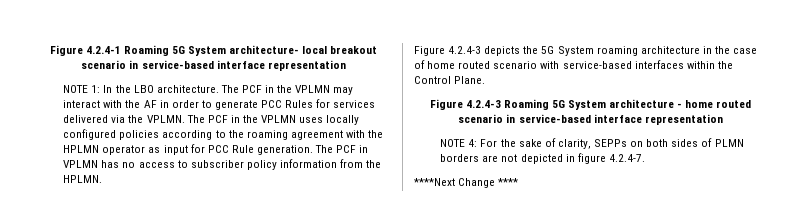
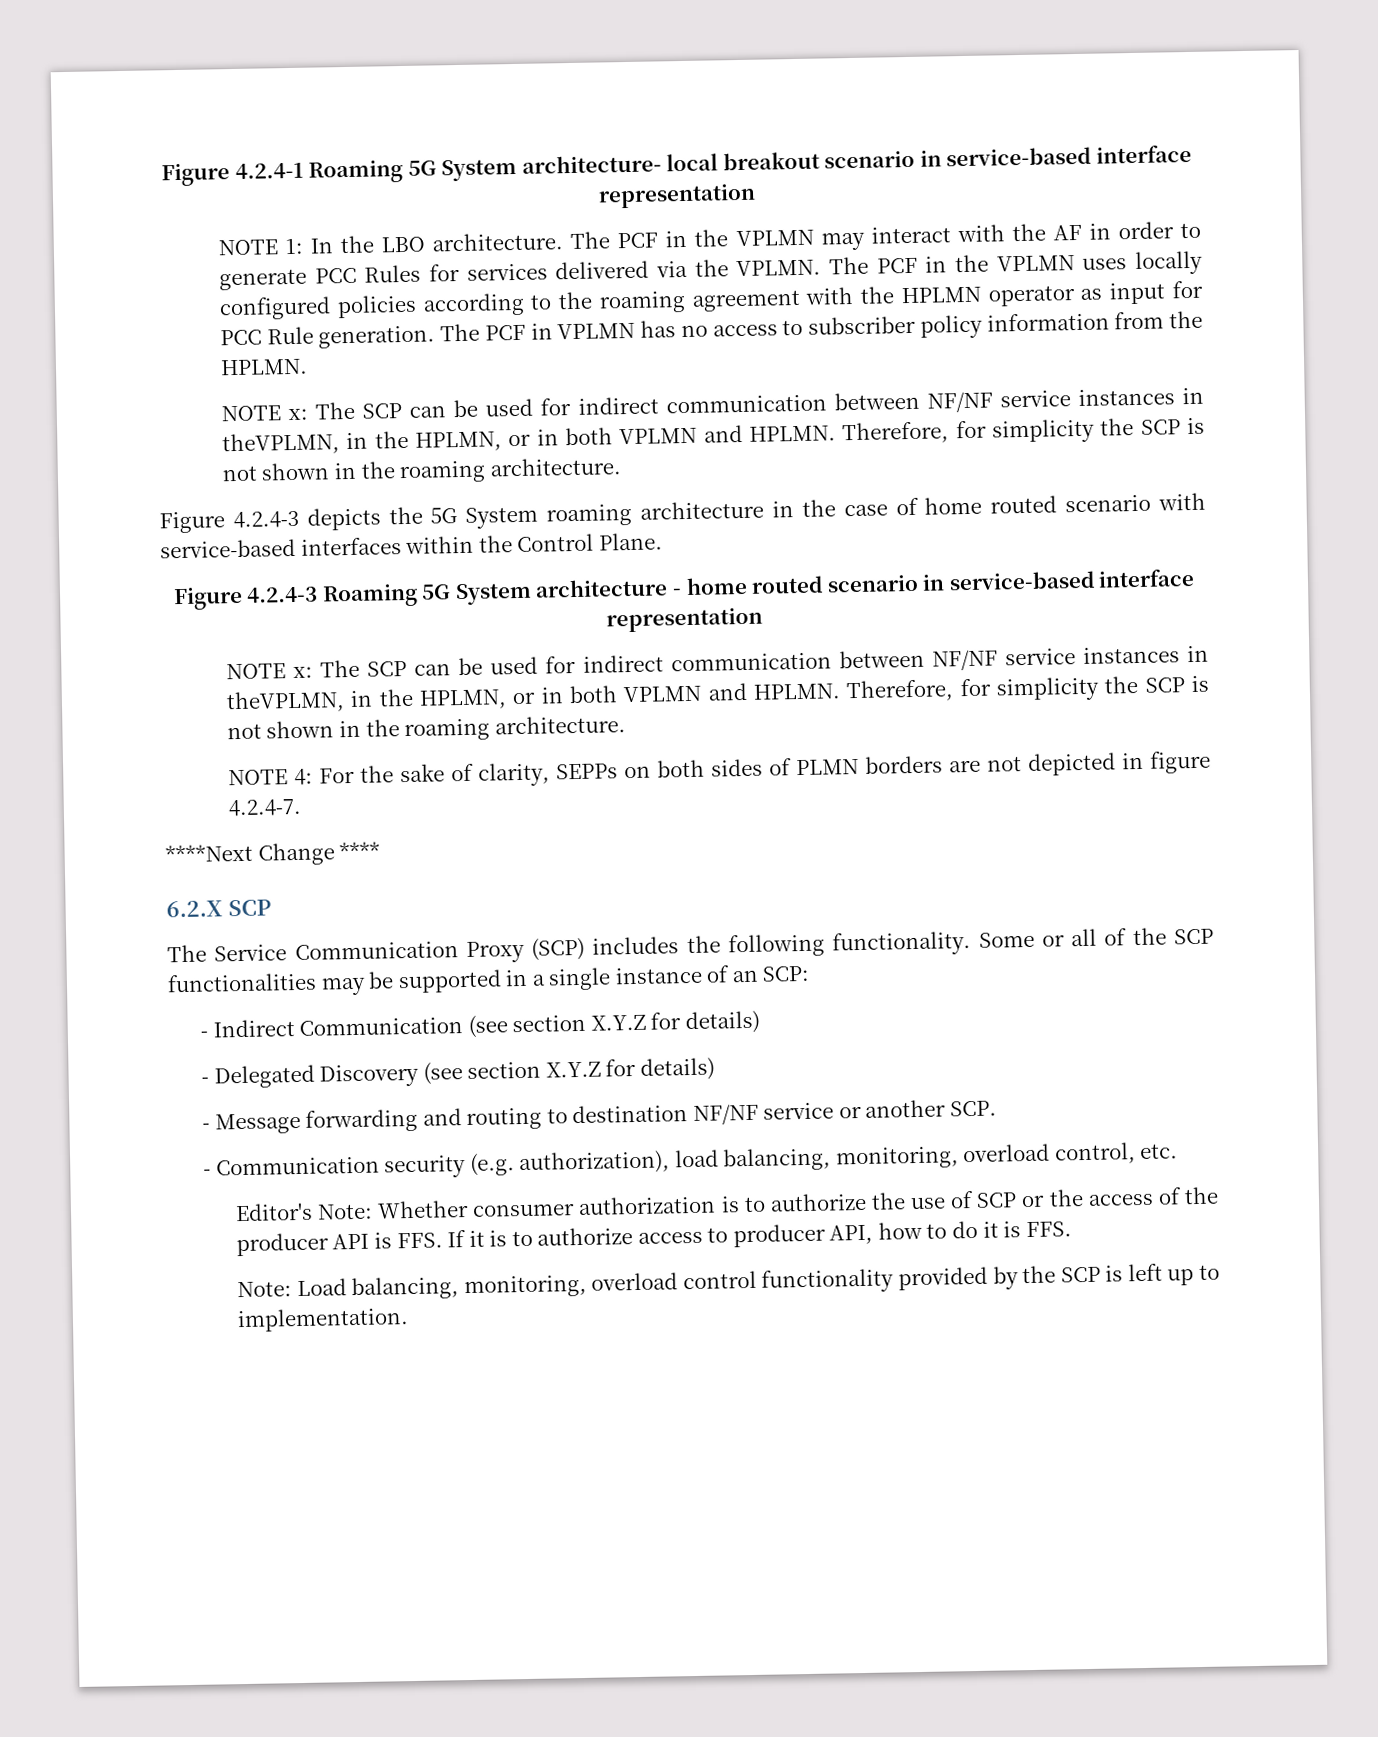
(103, 179) none -> [220,387,1204,422] [221,417,1205,456] [221,457,621,484] // NOTE x: The SCP can be used for indirect communication between NF/NF service instances in theVPLMN, in the HPLMN, or in both VPLMN and HPLMN. Therefore, for simplicity the SCP is not shown in the roaming architecture.
(723, 119) none -> [225,645,1209,680] [225,675,1209,714] [226,715,626,742] // NOTE x: The SCP can be used for indirect communication between NF/NF service instances in theVPLMN, in the HPLMN, or in both VPLMN and HPLMN. Therefore, for simplicity the SCP is not shown in the roaming architecture.
(519, 182) none -> [166,899,271,918] [167,927,1215,963] [167,965,811,996] [199,1010,760,1038] [200,1057,715,1089] [201,1099,997,1135] [202,1142,1179,1179] [234,1186,1220,1222] [235,1220,1072,1257] [236,1263,1220,1301] [236,1307,409,1333] // 6.2.X SCP // The Service Communication Proxy (SCP) includes the following functionality. Some or all of the SCP functionalities may be supported in a single instance of an SCP: // - Indirect Communication (see section X.Y.Z for details) // - Delegated Discovery (see section X.Y.Z for details) // - Message forwarding and routing to destination NF/NF service or another SCP. // - Communication security (e.g. authorization), load balancing, monitoring, overload control, etc. // Editor's Note: Whether consumer authorization is to authorize the use of SCP or the access of the producer API is FFS. If it is to authorize access to producer API, how to do it is FFS. // Note: Load balancing, monitoring, overload control functionality provided by the SCP is left up to implementation.

